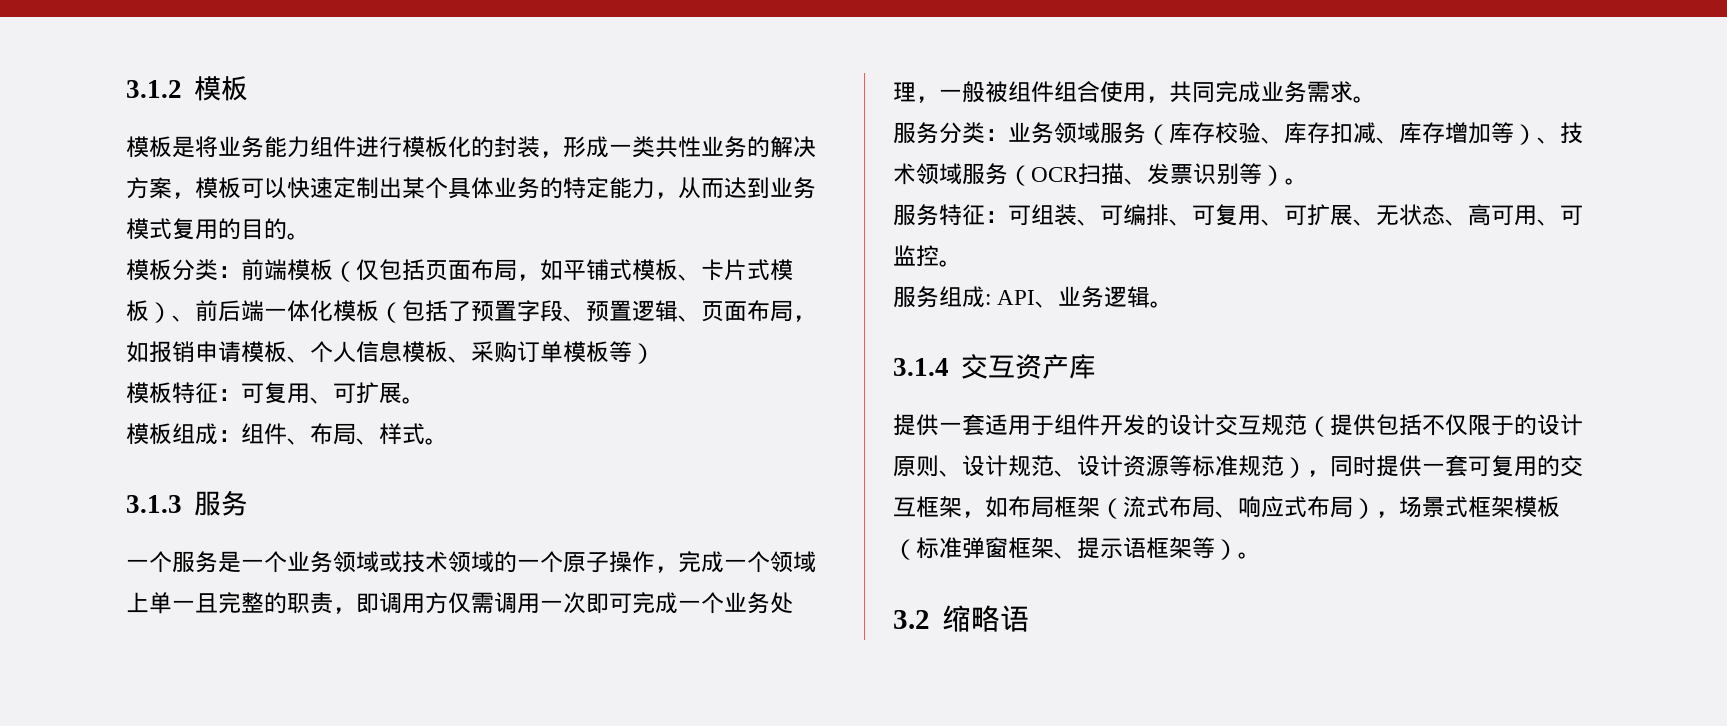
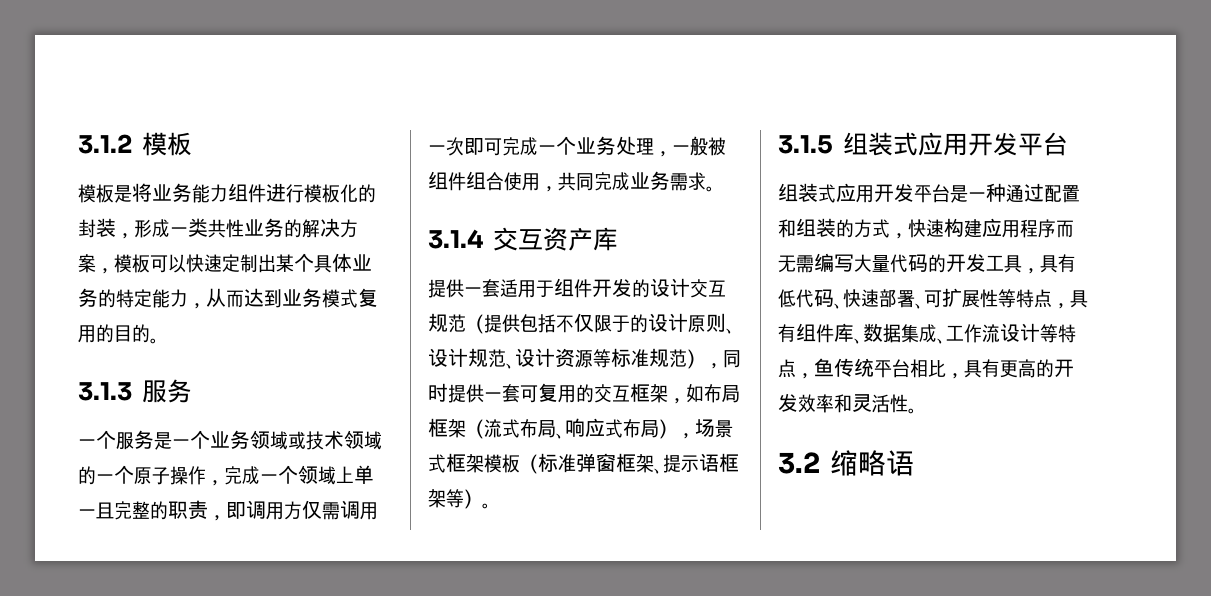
[126,259,793,282] [126,300,816,323] [126,341,655,364] [126,382,425,404] [126,423,448,445] // 模板分类：前端模板（仅包括页面布局，如平铺式模板、卡片式模板）、前后端一体化模板（包括了预置字段、预置逻辑、页面布局，如报销申请模板、个人信息模板、采购订单模板等） // 模板特征：可复用、可扩展。 // 模板组成：组件、布局、样式。 -> (159, 341) none
[893,122,1583,145] [893,163,1308,186] [893,204,1583,226] [893,245,962,267] [893,286,1174,308] // 服务分类：业务领域服务（库存校验、库存扣减、库存增加等）、技术领域服务（OCR扫描、发票识别等）。 // 服务特征：可组装、可编排、可复用、可扩展、无状态、高可用、可监控。 // 服务组成: API、业务逻辑。 -> (715, 189) none
(1261, 555) none -> [778,132,1068,156] [778,183,1080,203] [778,218,1074,239] [778,253,1076,274] [778,288,1088,309] [778,323,1076,344] [778,358,1074,379] [778,393,917,414] // 3.1.5组装式应用开发平台 // 组装式应用开发平台是一种通过配置和组装的方式，快速构建应用程序而无需编写大量代码的开发工具，具有低代码、快速部署、可扩展性等特点，具有组件库、数据集成、工作流设计等特点，鱼传统平台相比，具有更高的开发效率和灵活性。

